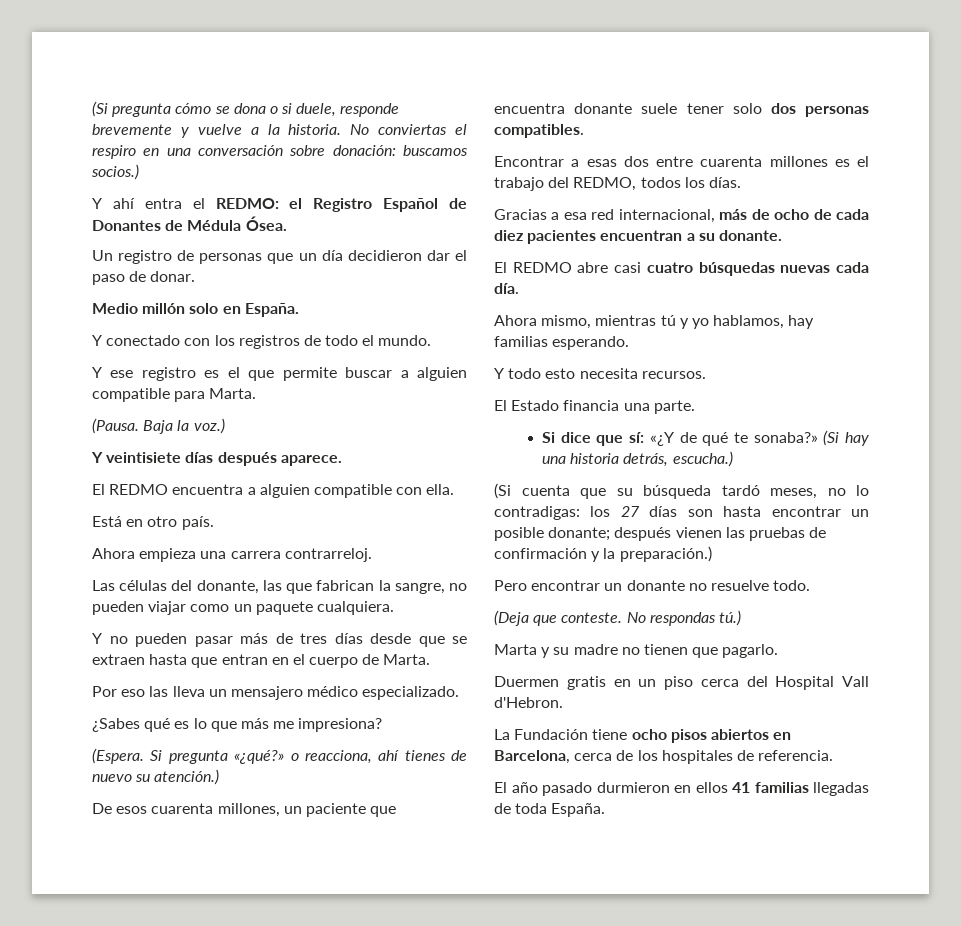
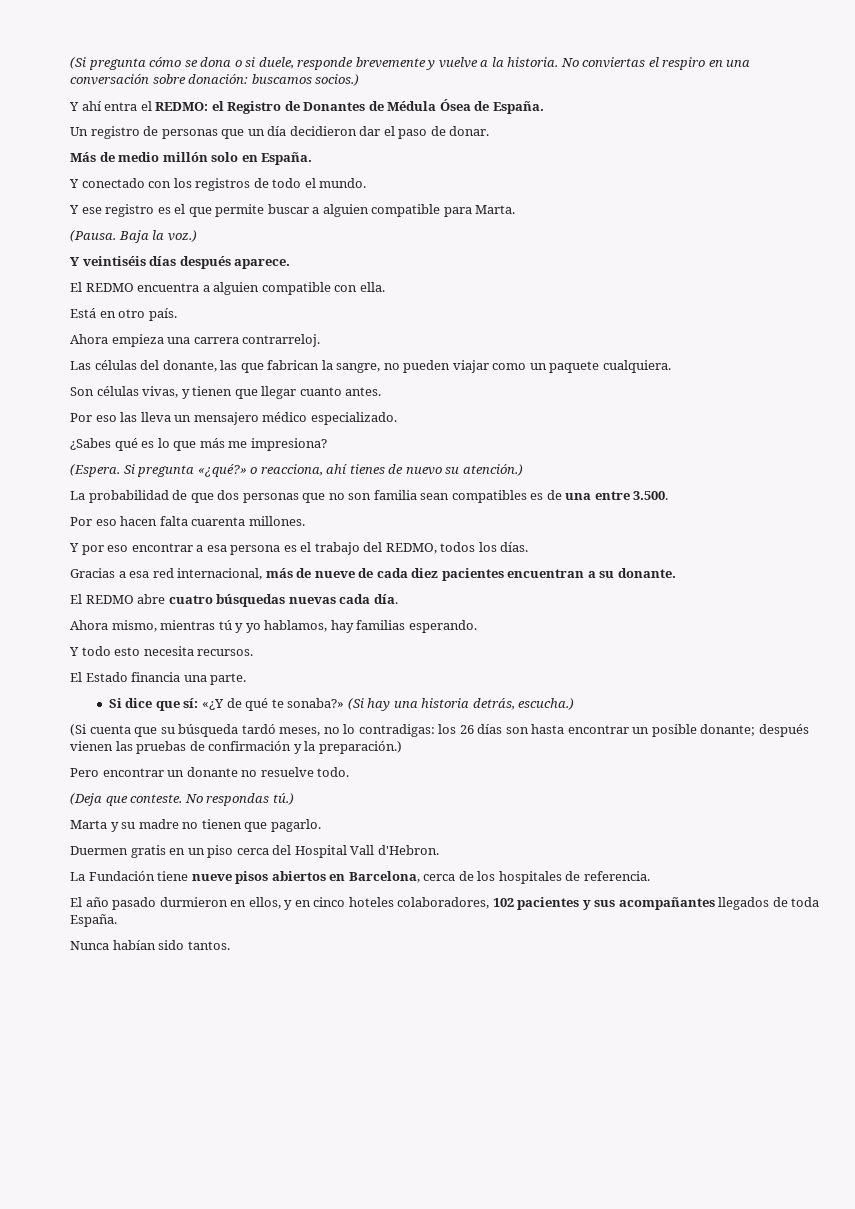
[383,198,439,212] Español -> (282, 107) none
[245,216,287,231] Ósea. -> [439,99,544,114] Ósea de España.
[92,303,138,314] Medio -> [70,152,160,162] Más de medio
[106,452,182,463] veintisiete -> [82,256,146,266] veintiséis
[92,633,467,647] [92,654,431,668] Y no pueden pasar más de tres días desde que se extraen hasta que entran en el cuerpo de Marta. -> [70,386,382,399] Son células vivas, y tienen que llegar cuanto antes.
[92,803,397,817] [494,103,869,117] [494,124,584,138] [494,156,828,167] De esos cuarenta millones, un paciente que encuentra donante suele tener solo dos personas compatibles. // Encontrar a esas dos entre cuarenta millones -> [70,490,669,503] [70,516,305,526] [69,543,281,555] La probabilidad de que dos personas que no son familia sean compatibles es de una entre 3.500. // Por eso hacen falta cuarenta millones. // Y por eso encontrar a esa persona
[774,209,810,220] ocho -> [314,571,355,578] nueve
[614,262,642,273] casi -> (166, 599) none
[620,506,640,517] 27 -> [459,725,474,734] 26
[631,729,667,740] ocho -> [191,874,232,881] nueve
[695,782,869,796] ellos 41 familias llegadas -> [248,897,770,910] ellos, y en cinco hoteles colaboradores, 102 pacientes y sus acompañantes llegados
(606, 810) none -> [70,940,230,950] // Nunca habían sido tantos.

